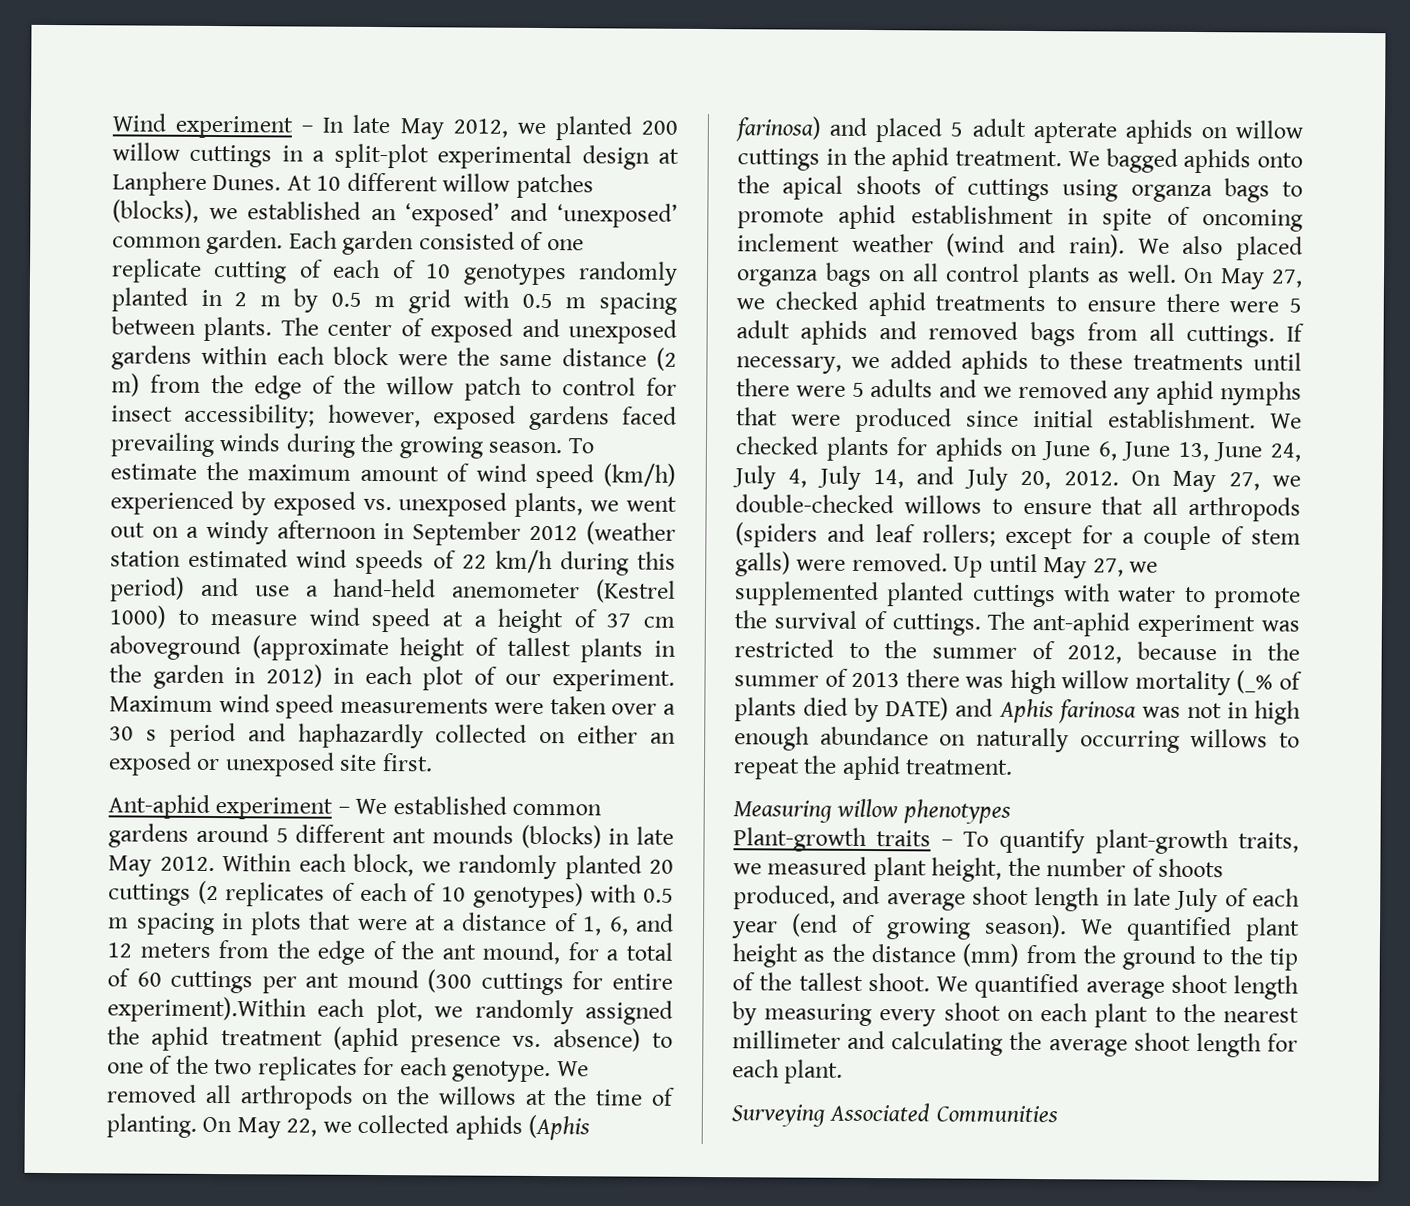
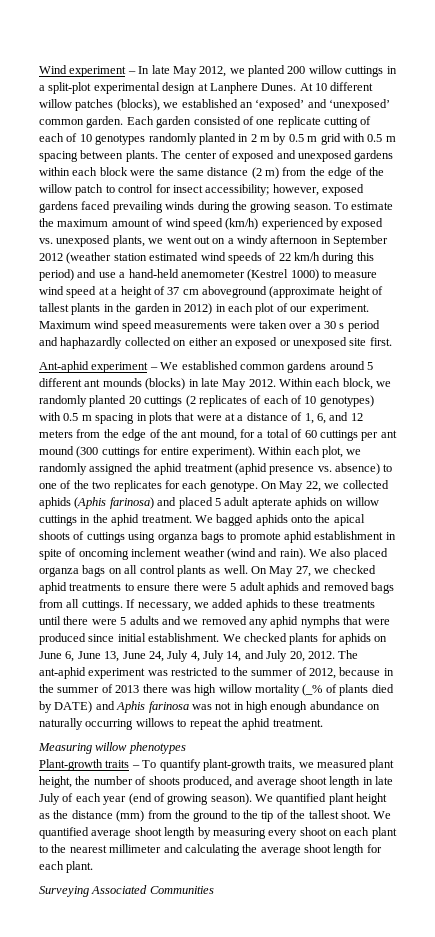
[107,996,307,1023] experiment).Within -> [191,446,293,458] experiment). Within
[556,1061,589,1077] [106,1084,675,1110] [106,1113,197,1138] We removed all arthropods on the willows at the time of planting. -> (258, 486) none
[1130,470,1301,493] [735,494,1301,522] [735,522,1301,551] [735,551,1159,579] [734,581,1301,609] [734,610,981,636] On May 27, we double-checked willows to ensure that all arthropods (spiders and leaf rollers; except for a couple of stem galls) were removed. Up until May 27, we supplemented planted cuttings with water to promote the survival of cuttings. -> (335, 655) none

